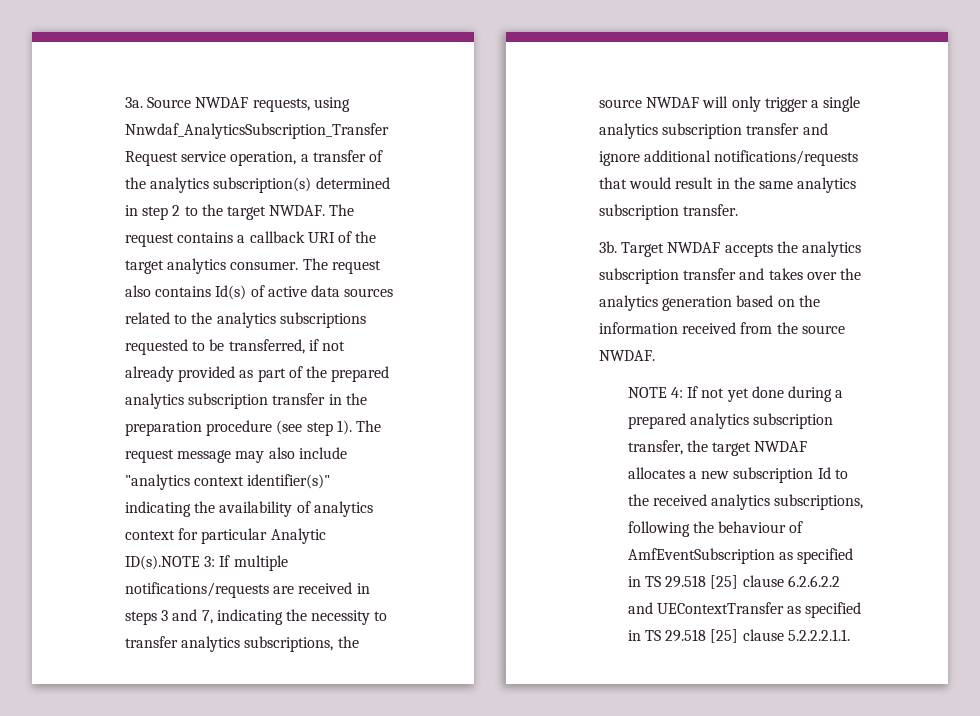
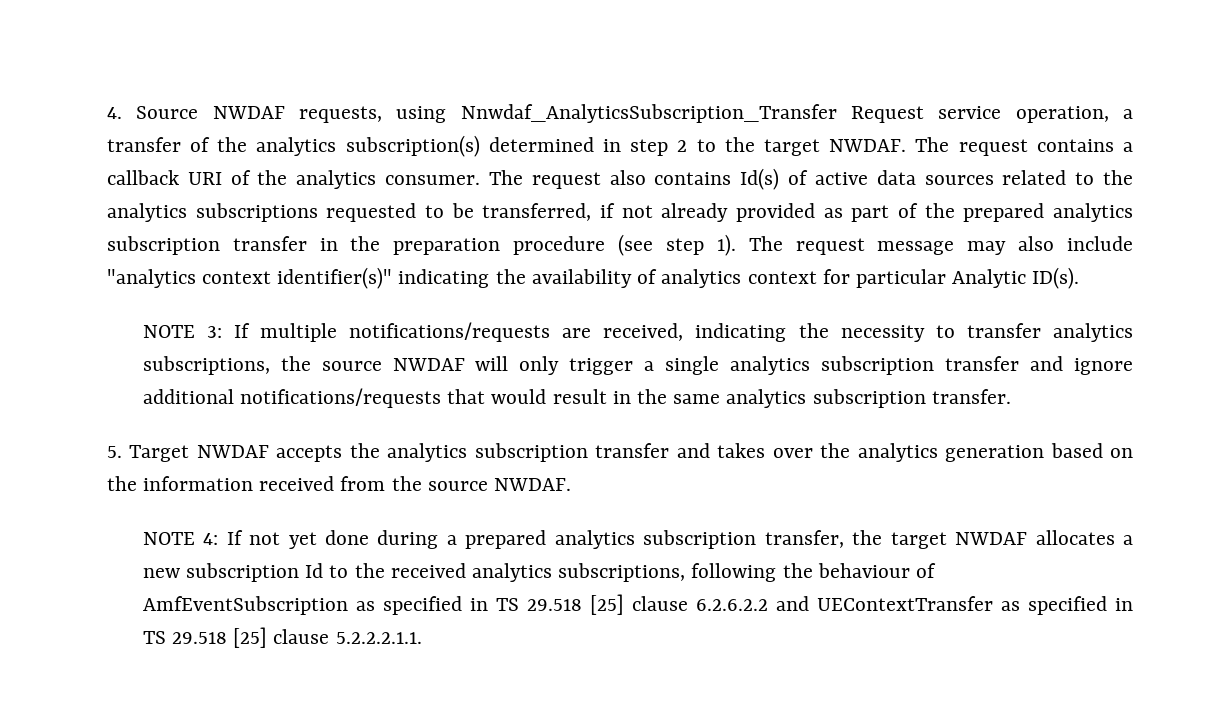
[124,97,143,108] 3a. -> [106,107,122,119] 4.
[124,260,164,274] target -> (288, 177) none
[124,555,200,570] ID(s).NOTE -> [1032,267,1080,289] [142,325,195,338] ID(s). // NOTE
[298,582,370,594] [124,609,213,625] received in steps 3 and 7, -> [603,323,684,341] received,
[598,241,617,253] 3b. -> [106,446,122,458] 5.

